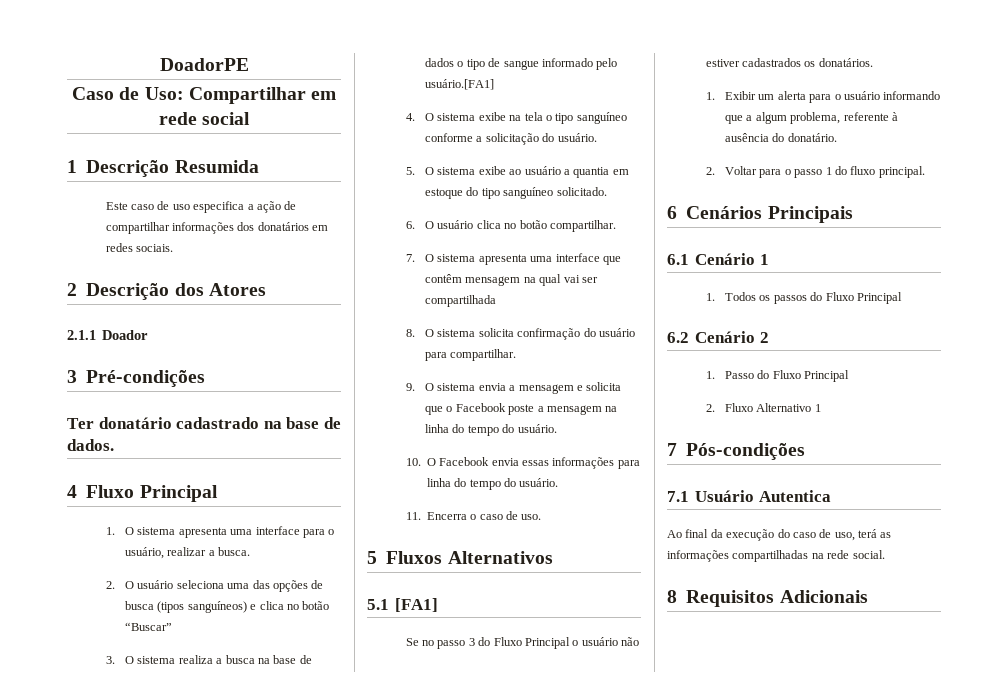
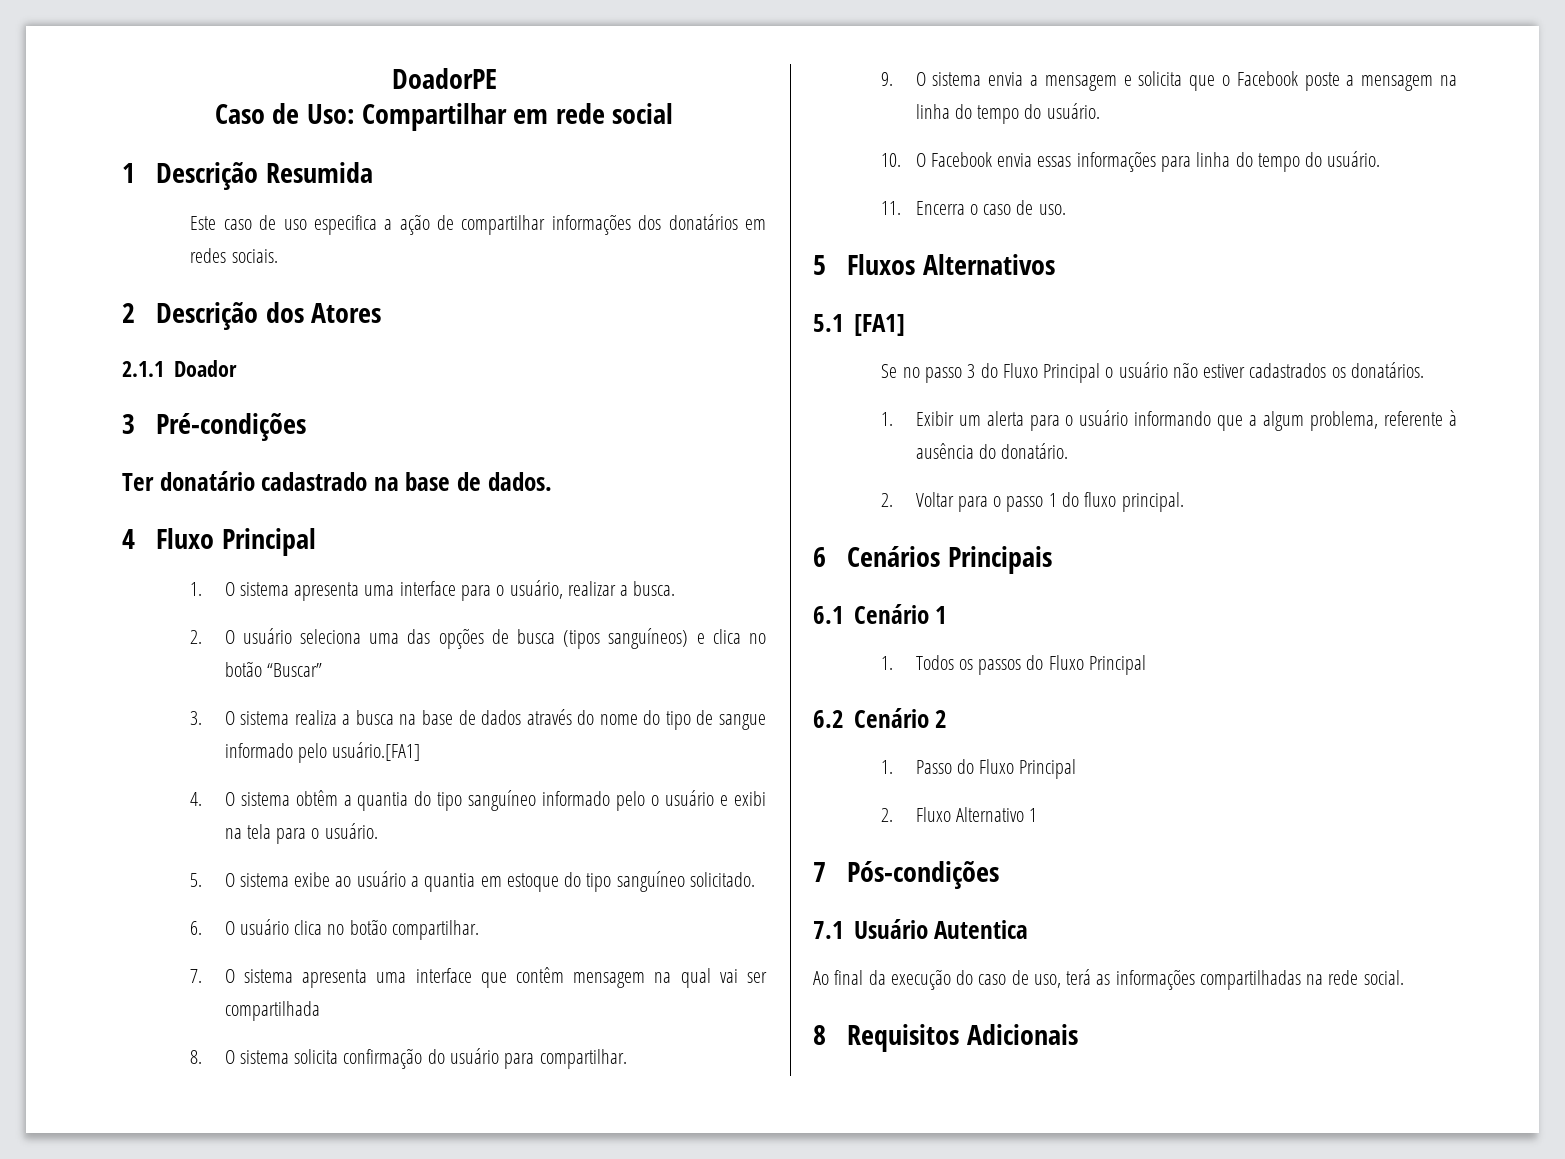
[457,61,464,67] o -> [526,709,661,725] através do nome do
[478,112,627,124] [425,133,555,145] exibe na tela o tipo sanguíneo conforme a solicitação do -> [295,790,766,811] [224,824,320,844] obtêm a quantia do tipo sanguíneo informado pelo o usuário e exibi na tela para o

